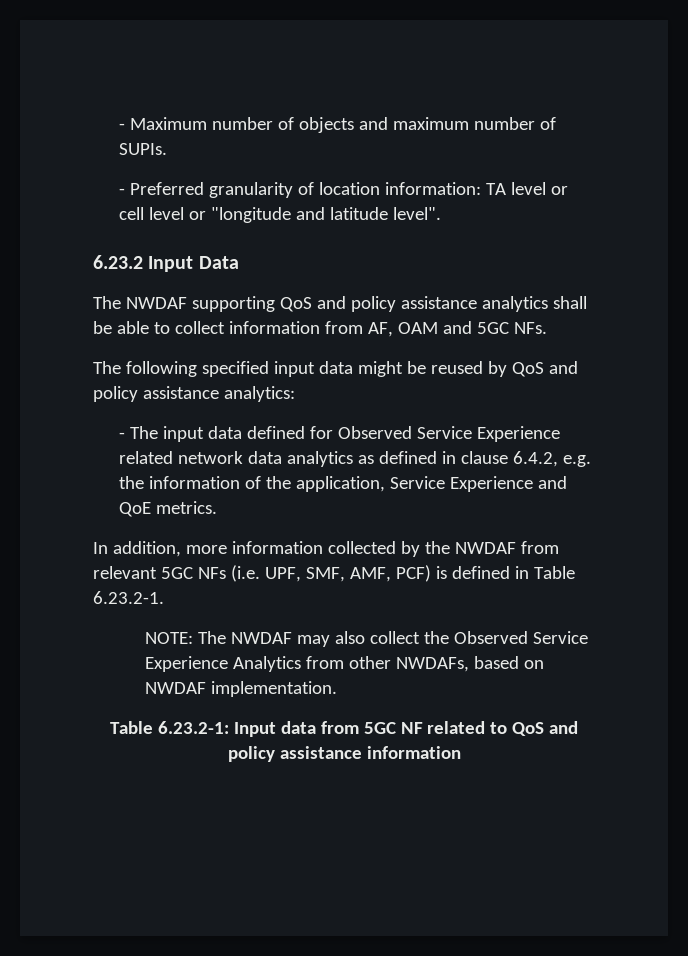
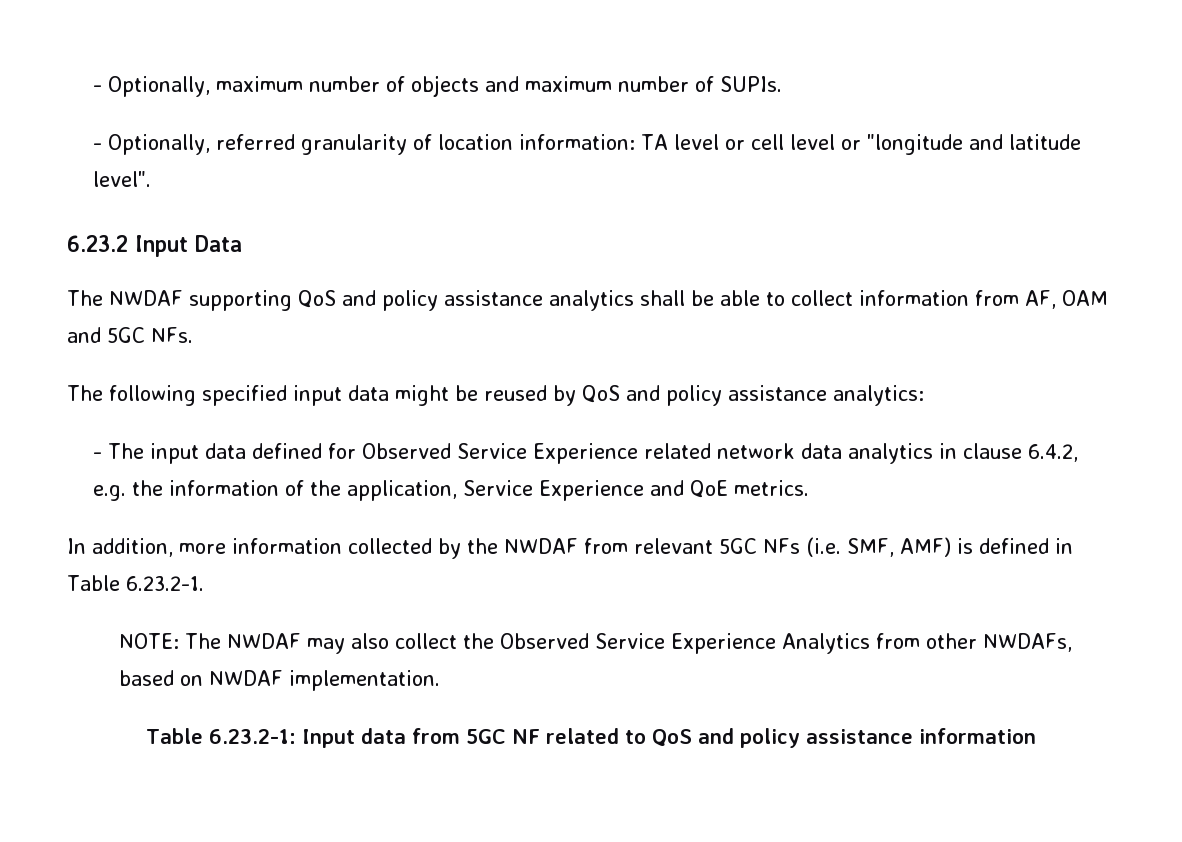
[119,117,208,130] - Maximum -> [92,76,303,97] - Optionally, maximum
[130,182,205,195] Preferred -> [107,134,295,155] Optionally, referred
[357,451,437,464] as defined -> (933, 453) none
[264,565,431,582] UPF, SMF, AMF, PCF) -> [847,537,951,557] SMF, AMF)

